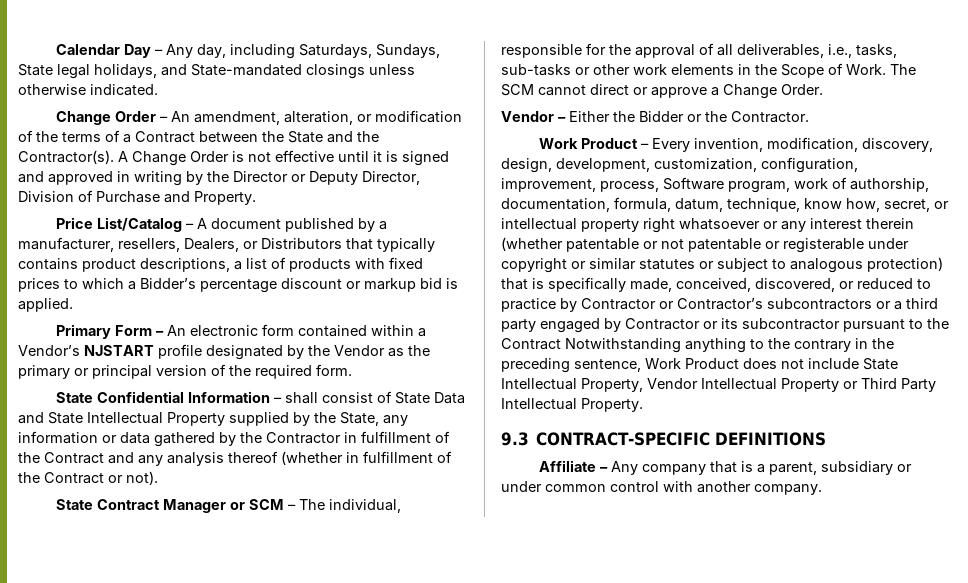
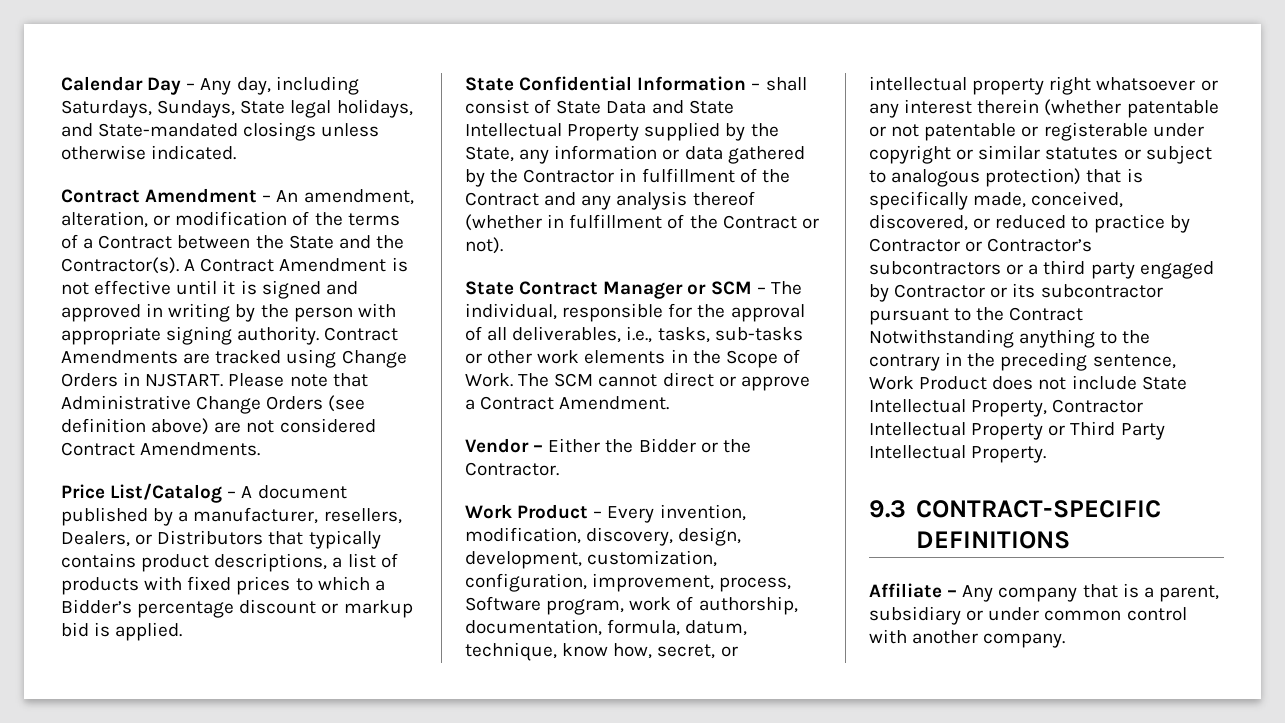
[55,111,156,125] Change Order -> [61,188,258,203] Contract Amendment
[132,151,229,166] Change Order -> [200,258,387,272] Contract Amendment
[233,171,420,185] [18,190,256,205] Director or Deputy Director, Division of Purchase and Property. -> [293,303,396,322] [61,326,399,345] [61,349,407,368] [61,372,368,387] [61,395,366,414] [61,418,376,435] [61,442,261,456] person with appropriate signing authority. Contract Amendments are tracked using Change Orders in NJSTART. Please note that Administrative Change Orders (see definition above) are not considered Contract Amendments.
[55,324,426,339] [18,344,430,360] [18,364,352,379] // Primary Form – An electronic form contained within a Vendor’s NJSTART profile designated by the Vendor as the primary or principal version of the required form. -> (183, 631) none
[723,84,823,99] Change Order. -> [480,396,670,410] Contract Amendment.
[647,378,698,389] Vendor -> [1052,399,1144,413] Contractor

